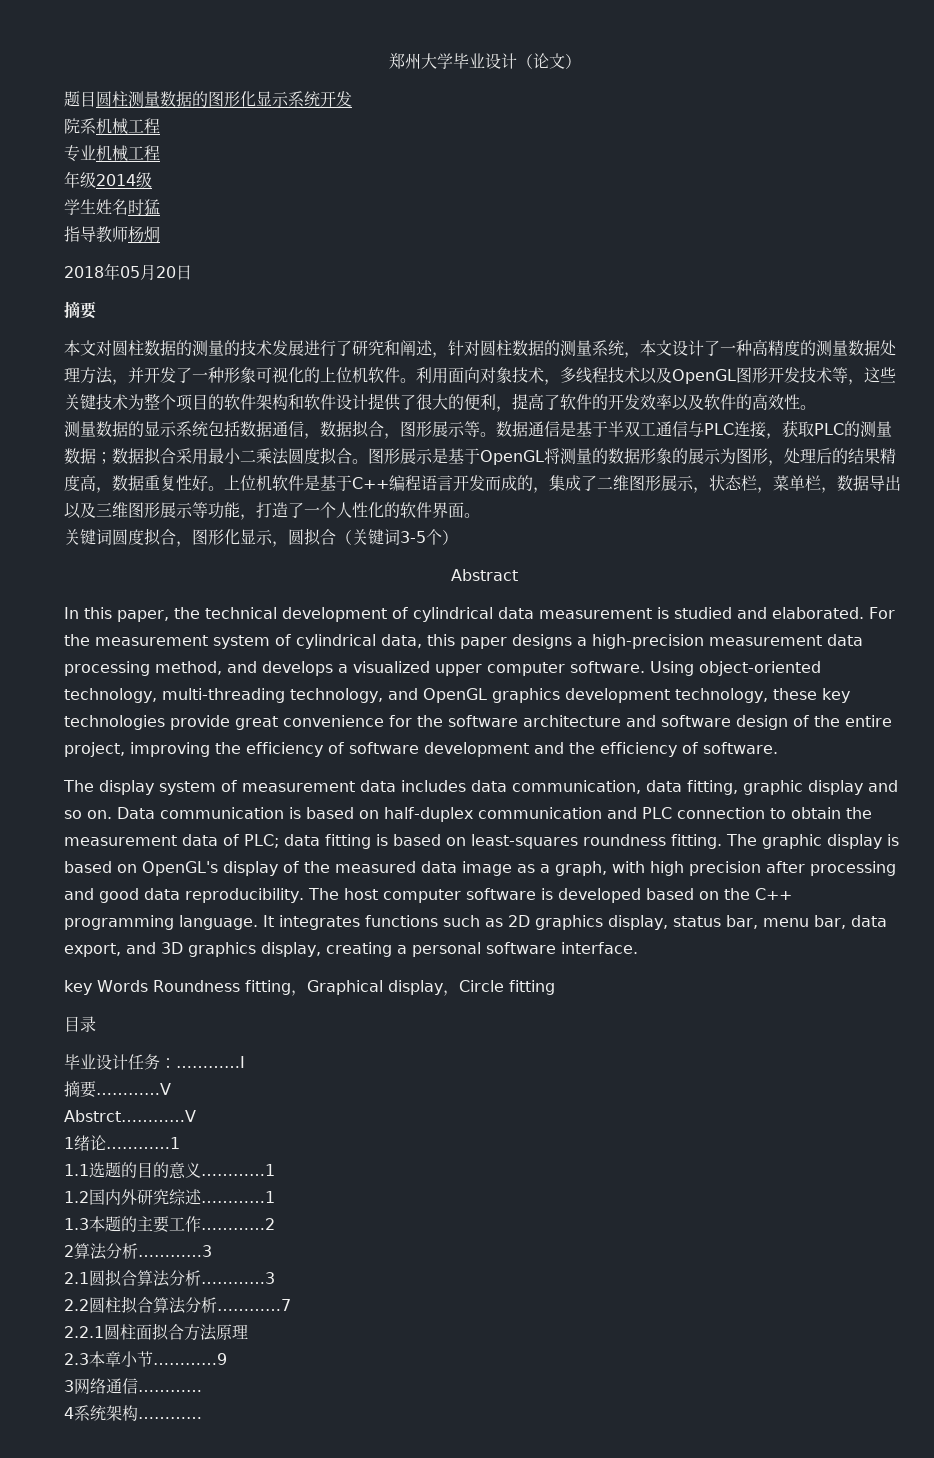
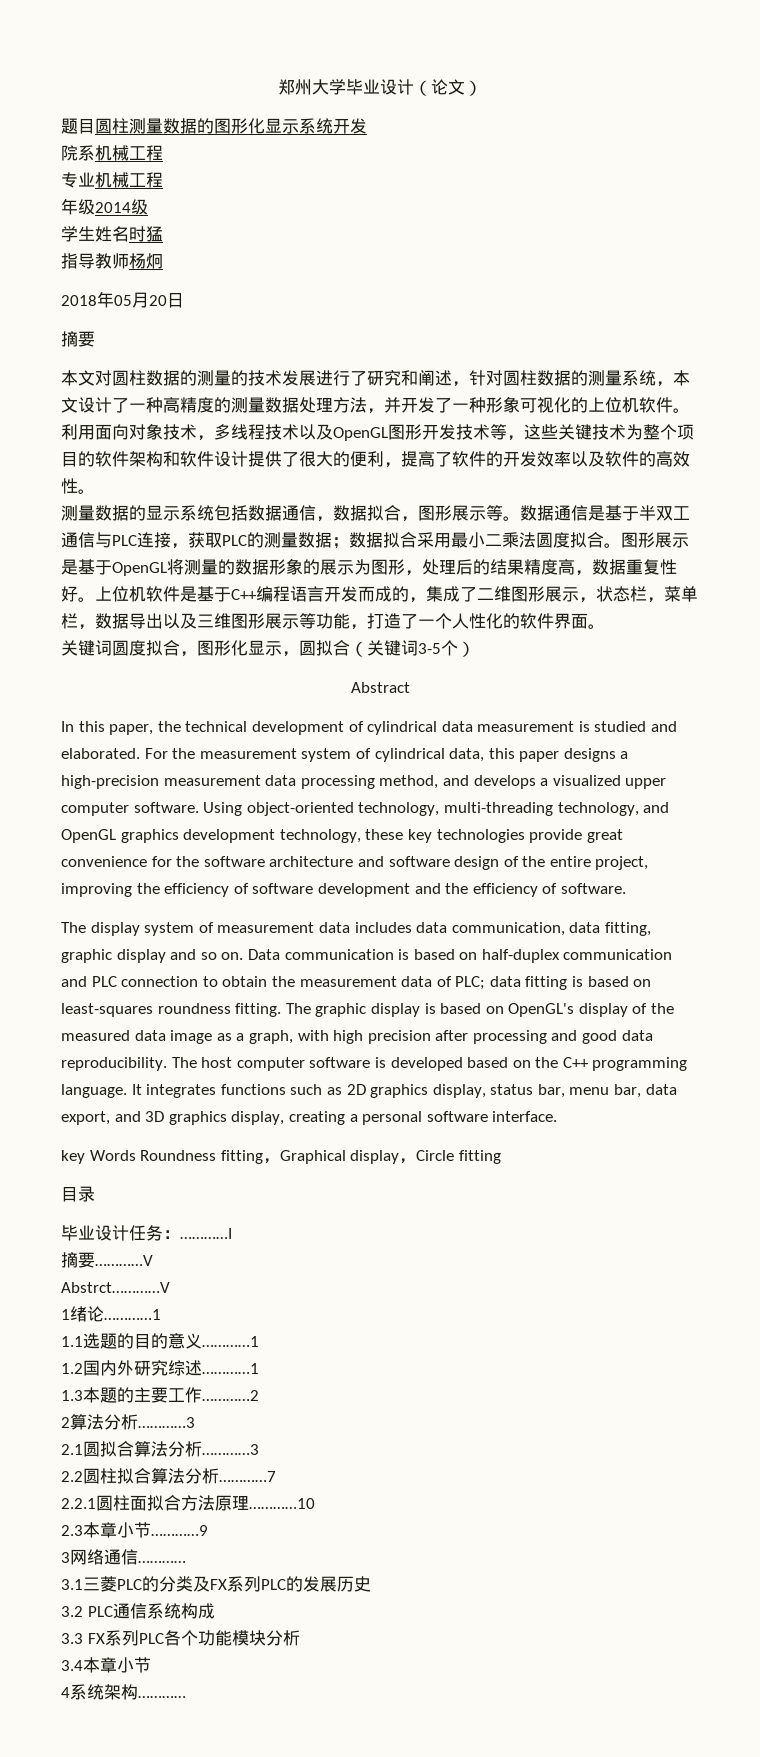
(248, 1331) none -> [249,1498,315,1509] …………10
(202, 1391) none -> [61,1576,371,1592] [61,1603,215,1619] [61,1630,300,1646] [61,1657,151,1673] // 3.1三菱PLC的分类及FX系列PLC的发展历史 // 3.2 PLC通信系统构成 // 3.3 FX系列PLC各个功能模块分析 // 3.4本章小节

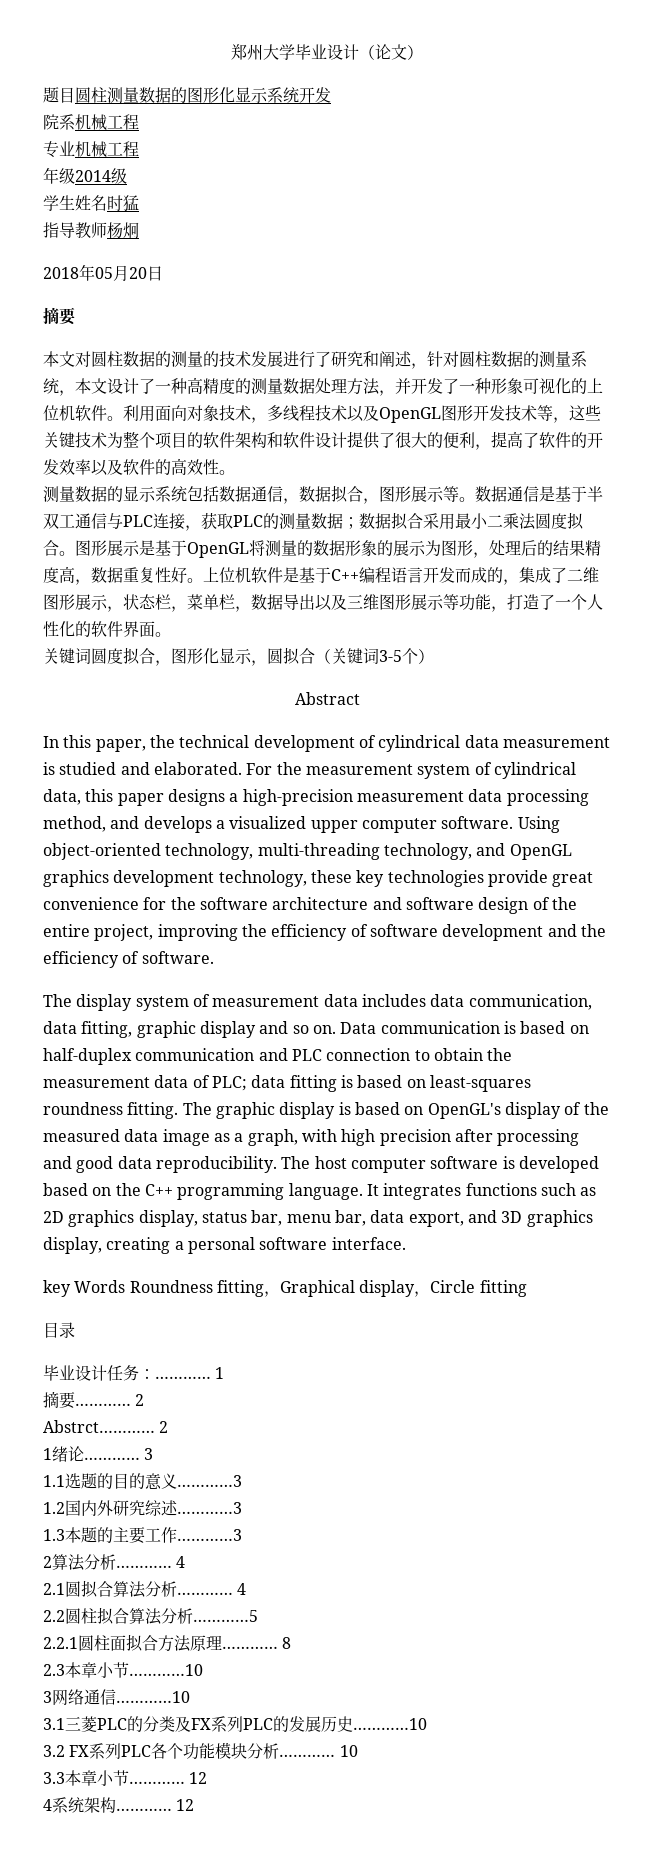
[180,1228,232,1239] [61,1252,153,1268] [61,1282,170,1293] …………I // 摘要…………V // Abstrct…………V -> [155,1367,225,1379] [43,1391,145,1409] [43,1420,169,1433] ………… 1 // 摘要………… 2 // Abstrct………… 2
[104,1309,161,1320] …………1 -> [84,1448,154,1460] ………… 3
[202,1336,259,1347] …………1 -> [177,1475,242,1487] …………3
[202,1363,259,1374] …………1 -> [177,1502,242,1514] …………3
[202,1390,259,1401] …………2 -> [177,1529,242,1541] …………3
[138,1417,195,1428] …………3 -> [116,1556,186,1568] ………… 4
[202,1444,259,1455] …………3 -> [177,1583,247,1595] ………… 4
[219,1471,276,1482] …………7 -> [193,1610,258,1622] …………5
[249,1498,315,1509] …………10 -> [222,1637,292,1649] ………… 8
[151,1525,208,1536] …………9 -> [129,1664,203,1676] …………10
[138,1561,186,1563] ………… -> [116,1691,190,1703] …………10
(371, 1584) none -> [353,1718,427,1730] …………10
[87,1603,215,1619] [61,1633,83,1644] PLC通信系统构成 // 3.3 -> (65, 1751) none
[61,1657,151,1673] // 3.4本章小节 -> [279,1745,358,1757] [43,1770,208,1786] ………… 10 // 3.3本章小节………… 12
(186, 1697) none -> [176,1799,195,1811] 12

